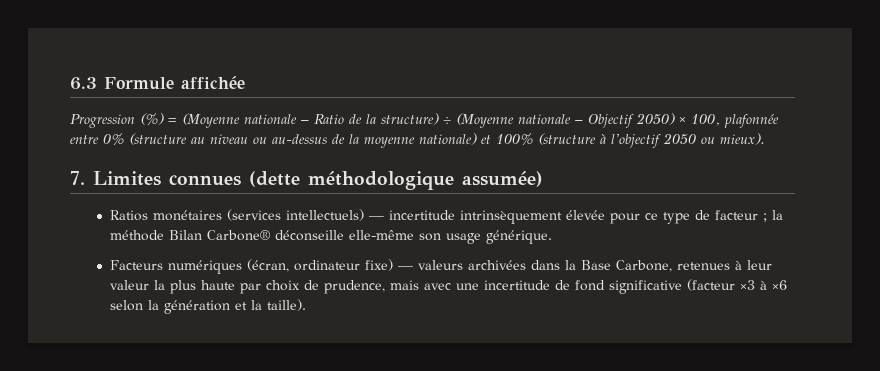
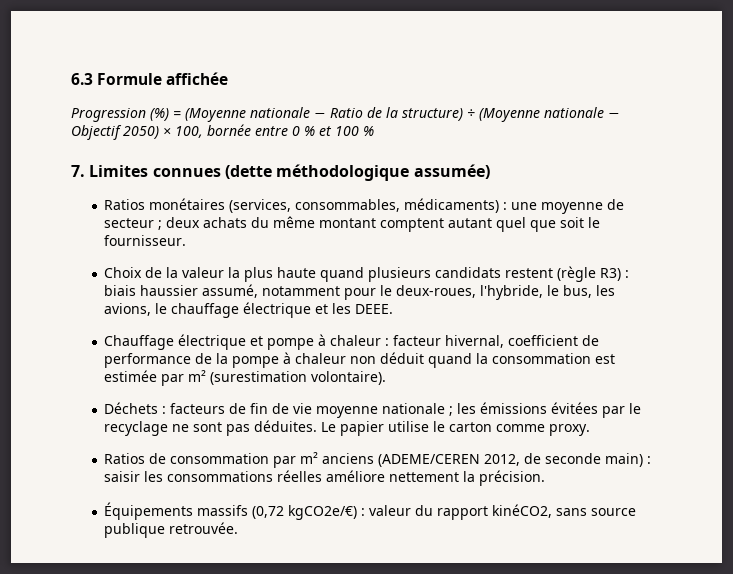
[724,114,779,128] [70,133,765,148] plafonnée entre 0% (structure au niveau ou au-dessus de la moyenne nationale) et 100% (structure à l'objectif 2050 ou mieux). -> [207,124,374,136] bornée entre 0 % et 100 %
[226,209,783,224] [109,230,552,244] [109,259,772,274] [109,279,787,294] [109,299,306,314] (services intellectuels) — incertitude intrinsèquement élevée pour ce type de facteur ; la méthode Bilan Carbone® déconseille elle-même son usage générique. // Facteurs numériques (écran, ordinateur fixe) — valeurs archivées dans la Base Carbone, retenues à leur valeur la plus haute par choix de prudence, mais avec une incertitude de fond significative (facteur ×3 à ×6 selon la génération et la taille). -> [229,198,625,214] [104,216,601,232] [104,235,187,246] [104,266,630,282] [104,284,616,300] [104,302,394,318] [104,334,600,350] [104,352,616,368] [104,370,387,386] [104,402,642,418] [104,420,591,436] [104,452,652,468] [104,470,546,486] [104,502,637,520] [104,522,239,538] (services, consommables, médicaments) : une moyenne de secteur ; deux achats du même montant comptent autant quel que soit le fournisseur. // Choix de la valeur la plus haute quand plusieurs candidats restent (règle R3) : biais haussier assumé, notamment pour le deux-roues, l'hybride, le bus, les avions, le chauffage électrique et les DEEE. // Chauffage électrique et pompe à chaleur : facteur hivernal, coefficient de performance de la pompe à chaleur non déduit quand la consommation est estimée par m² (surestimation volontaire). // Déchets : facteurs de fin de vie moyenne nationale ; les émissions évitées par le recyclage ne sont pas déduites. Le papier utilise le carton comme proxy. // Ratios de consommation par m² anciens (ADEME/CEREN 2012, de seconde main) : saisir les consommations réelles améliore nettement la précision. // Équipements massifs (0,72 kgCO2e/€) : valeur du rapport kinéCO2, sans source publique retrouvée.

